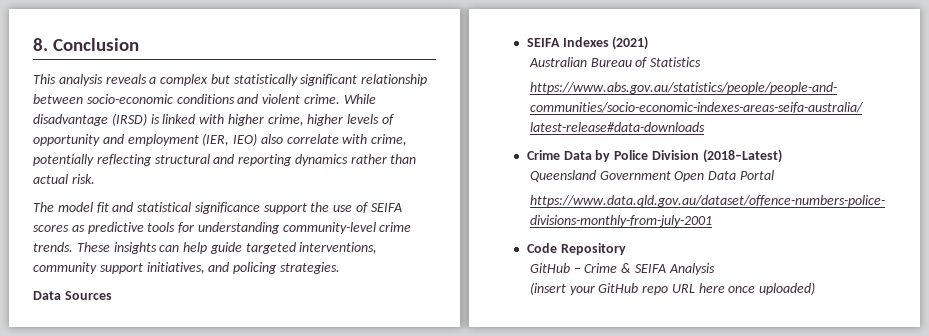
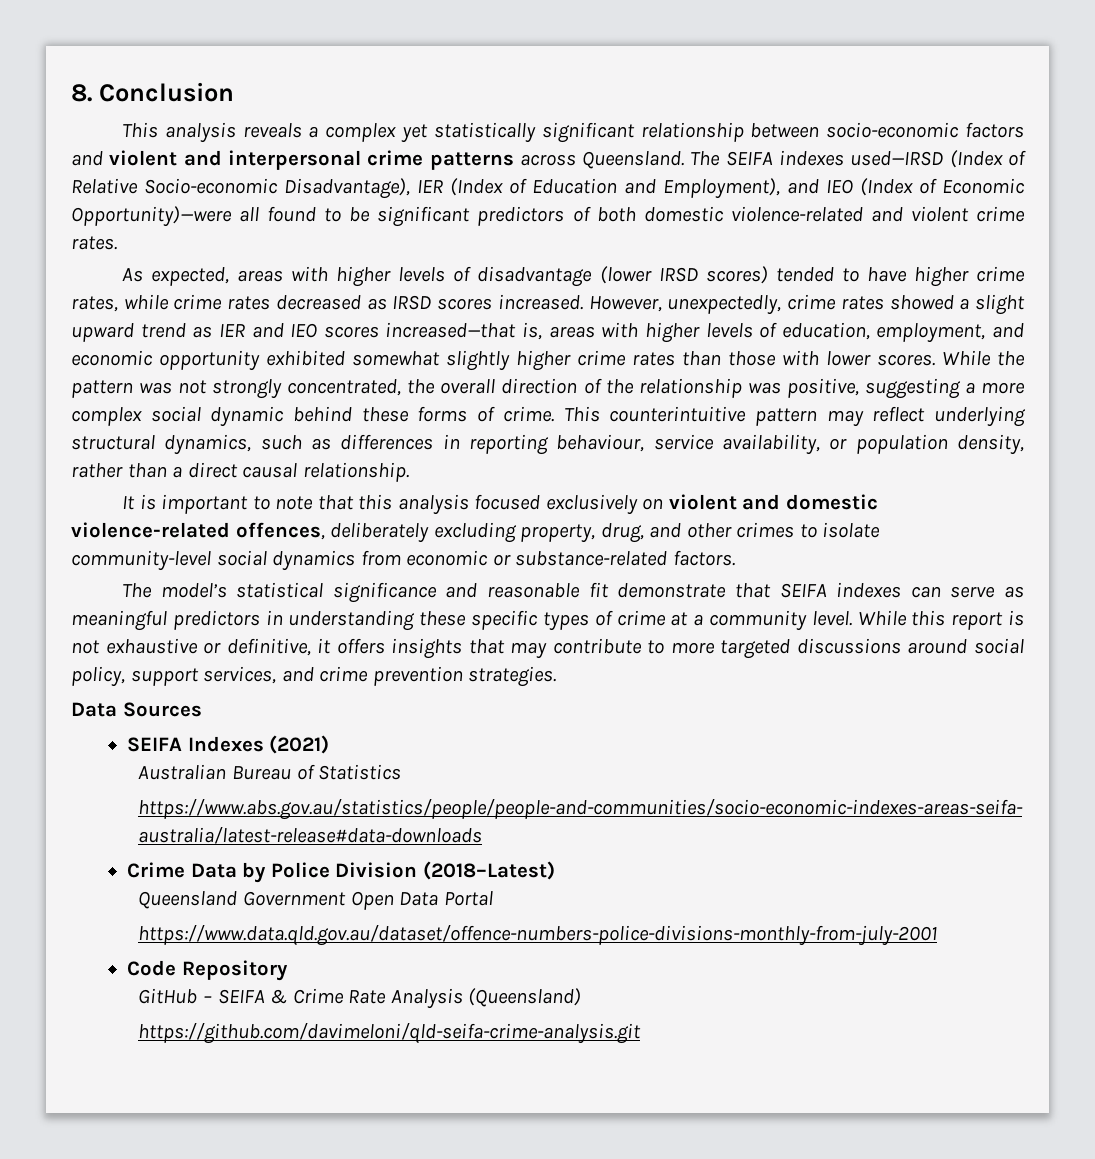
[210,74,230,84] but -> [401,124,429,143] yet
[176,94,376,104] [33,113,395,126] [33,133,408,146] [33,154,417,166] [33,174,95,184] [33,202,402,214] [33,222,412,234] [33,242,378,254] [33,262,278,274] conditions and violent crime. While disadvantage (IRSD) is linked with higher crime, higher levels of opportunity and employment (IER, IEO) also correlate with crime, potentially reflecting structural and reporting dynamics rather than actual risk. // The model fit and statistical significance support the use of SEIFA scores as predictive tools for understanding community-level crime trends. These insights can help guide targeted interventions, community support initiatives, and policing -> [964,122,1024,138] [71,150,1026,170] [71,178,1025,199] [71,206,1026,227] [71,236,117,250] [121,266,1026,287] [71,294,1026,315] [71,322,1024,343] [71,350,1025,371] [71,378,1026,399] [71,406,1026,427] [71,434,1024,455] [71,462,409,482] [121,494,878,515] [71,522,881,543] [71,550,735,571] [121,582,1025,603] [71,610,1024,631] [71,638,1024,659] [71,666,463,687] factors and violent and interpersonal crime patterns across Queensland. The SEIFA indexes used—IRSD (Index of Relative Socio-economic Disadvantage), IER (Index of Education and Employment), and IEO (Index of Economic Opportunity)—were all found to be significant predictors of both domestic violence-related and violent crime rates. // As expected, areas with higher levels of disadvantage (lower IRSD scores) tended to have higher crime rates, while crime rates decreased as IRSD scores increased. However, unexpectedly, crime rates showed a slight upward trend as IER and IEO scores increased—that is, areas with higher levels of education, employment, and economic opportunity exhibited somewhat slightly higher crime rates than those with lower scores. While the pattern was not strongly concentrated, the overall direction of the relationship was positive, suggesting a more complex social dynamic behind these forms of crime. This counterintuitive pattern may reflect underlying structural dynamics, such as differences in reporting behaviour, service availability, or population density, rather than a direct causal relationship. // It is important to note that this analysis focused exclusively on violent and domestic violence-related offences, deliberately excluding property, drug, and other crimes to isolate community-level social dynamics from economic or substance-related factors. // The model’s statistical significance and reasonable fit demonstrate that SEIFA indexes can serve as meaningful predictors in understanding these specific types of crime at a community level. While this report is not exhaustive or definitive, it offers insights that may contribute to more targeted discussions around social policy, support services, and crime prevention
[584,263,715,275] [529,282,816,295] Crime & SEIFA Analysis // (insert your GitHub repo URL here once uploaded) -> [217,988,582,1009] [138,1023,642,1044] SEIFA & Crime Rate Analysis (Queensland) // https://github.com/davimeloni/qld-seifa-crime-analysis.git

